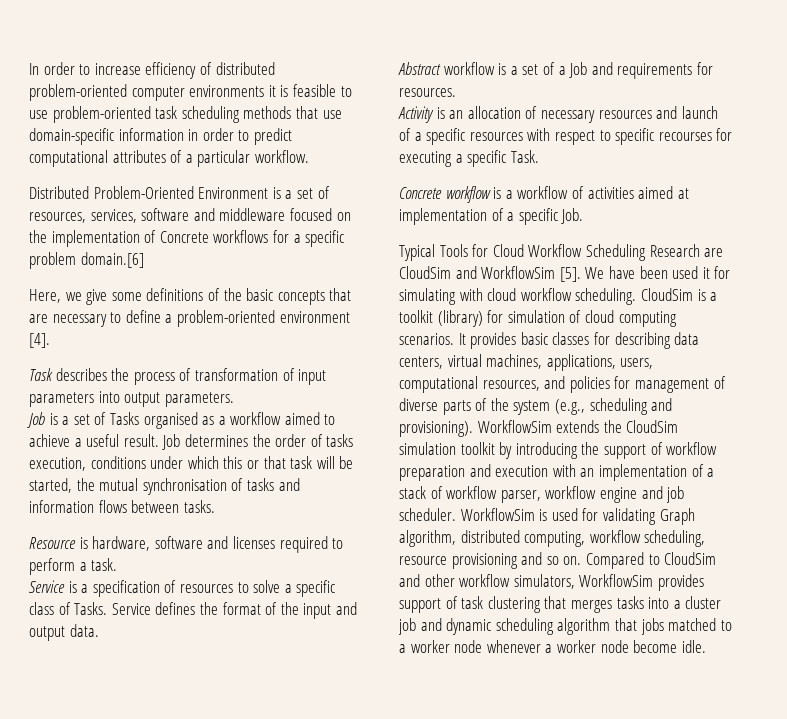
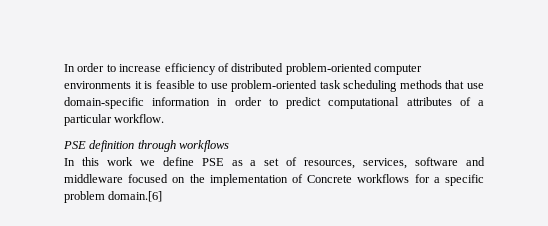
[29,186,281,199] Distributed Problem-Oriented Environment is -> [63,140,230,152] [64,157,243,166] PSE definition through workflows // In this work we define PSE as
[29,288,352,305] [29,310,350,327] [29,333,50,348] [29,368,327,385] [29,391,234,407] [27,412,336,429] [29,434,354,450] [29,456,354,471] [29,478,300,495] [29,500,215,513] [29,536,344,553] [29,558,118,575] [29,580,336,597] [29,602,357,619] [29,624,99,641] [398,62,713,79] [399,88,456,97] [398,106,718,123] [399,128,733,145] [399,150,539,167] [399,186,689,203] [399,208,584,225] [399,244,724,261] [399,266,731,282] [399,288,718,305] [399,310,677,327] [399,332,700,349] [399,354,654,371] [399,376,726,393] [399,398,673,415] [399,420,679,437] [399,442,718,459] [399,464,715,481] [399,486,685,503] [399,508,695,525] [399,530,706,547] [399,552,717,569] [399,574,704,591] [399,596,722,613] [398,618,732,635] [399,640,706,653] // Here, we give some definitions of the basic concepts that are necessary to define a problem-oriented environment [4]. // Task describes the process of transformation of input parameters into output parameters. // Job is a set of Tasks organised as a workflow aimed to achieve a useful result. Job determines the order of tasks execution, conditions under which this or that task will be started, the mutual synchronisation of tasks and information flows between tasks. // Resource is hardware, software and licenses required to perform a task. // Service is a specification of resources to solve a specific class of Tasks. Service defines the format of the input and output data. // Abstract workflow is a set of a Job and requirements for resources. // Activity is an allocation of necessary resources and launch of a specific resources with respect to specific recourses for executing a specific Task. // Concrete workflow is a workflow of activities aimed at implementation of a specific Job. // Typical Tools for Cloud Workflow Scheduling Research are CloudSim and WorkflowSim [5]. We have been used it for simulating with cloud workflow scheduling. CloudSim is a toolkit (library) for simulation of cloud computing scenarios. It provides basic classes for describing data centers, virtual machines, applications, users, computational resources, and policies for management of diverse parts of the system (e.g., scheduling and provisioning). WorkflowSim extends the CloudSim simulation toolkit by introducing the support of workflow preparation and execution with an implementation of a stack of workflow parser, workflow engine and job scheduler. WorkflowSim is used for validating Graph algorithm, distributed computing, workflow scheduling, resource provisioning and so on. Compared to CloudSim and other workflow simulators, WorkflowSim provides support of task clustering that merges tasks into a cluster job and dynamic scheduling algorithm that jobs matched to a worker node whenever a worker node become idle. -> (163, 196) none

